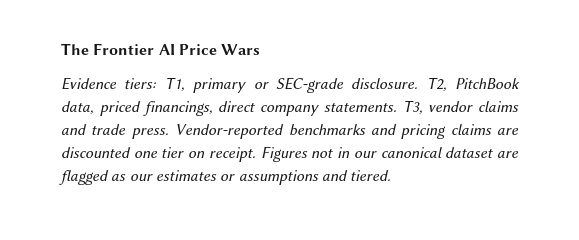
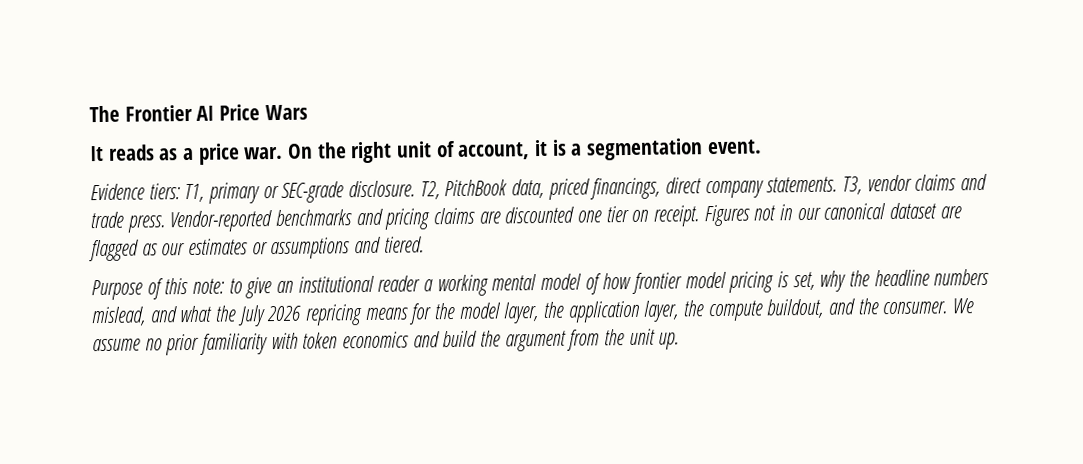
(261, 49) none -> [89,138,762,165] // It reads as a price war. On the right unit of account, it is a segmentation event.
(392, 175) none -> [91,268,990,301] [91,298,975,327] [92,328,680,356] // Purpose of this note: to give an institutional reader a working mental model of how frontier model pricing is set, why the headline numbers mislead, and what the July 2026 repricing means for the model layer, the application layer, the compute buildout, and the consumer. We assume no prior familiarity with token economics and build the argument from the unit up.

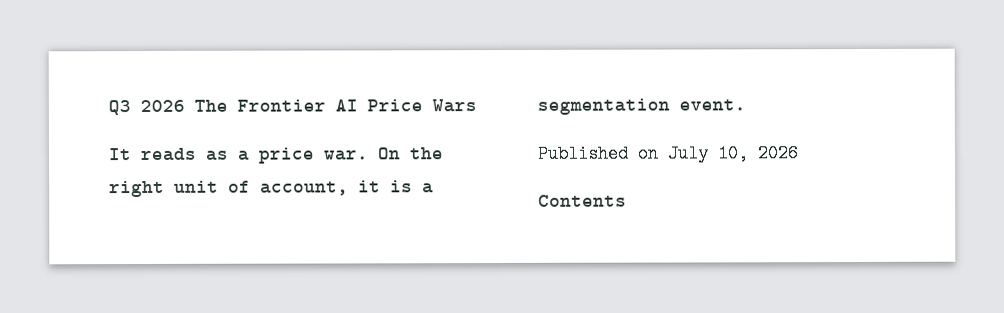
(89, 114) none -> [108,99,185,116] Q3 2026
[90,173,988,204] [90,202,962,233] [88,236,424,262] [91,268,990,301] [91,298,975,327] [92,328,680,356] Evidence tiers: T1, primary or SEC-grade disclosure. T2, PitchBook data, priced financings, direct company statements. T3, vendor claims and trade press. Vendor-reported benchmarks and pricing claims are discounted one tier on receipt. Figures not in our canonical dataset are flagged as our estimates or assumptions and tiered. // Purpose of this note: to give an institutional reader a working mental model of how frontier model pricing is set, why the headline numbers mislead, and what the July 2026 repricing means for the model layer, the application layer, the compute buildout, and the consumer. We assume no prior familiarity with token economics and build the argument from the unit up. -> [537,144,799,163] [538,194,627,207] Published on July 10, 2026 // Contents

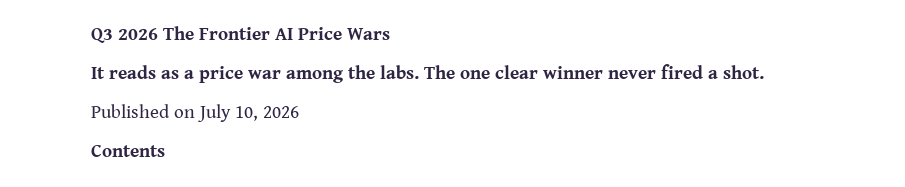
[323,147,444,161] [109,180,434,198] [537,98,746,115] war. On the right unit of account, it is a segmentation event. -> [247,64,764,83] war among the labs. The one clear winner never fired a shot.

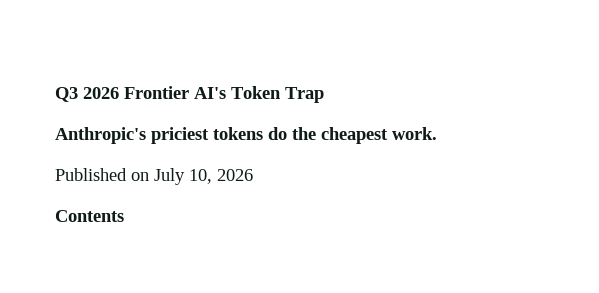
[162,26,390,40] [91,64,764,83] The Frontier AI Price Wars // It reads as a price war among the labs. The one clear winner never fired a shot. -> [124,86,324,103] [55,127,437,144] Frontier AI's Token Trap // Anthropic's priciest tokens do the cheapest work.

